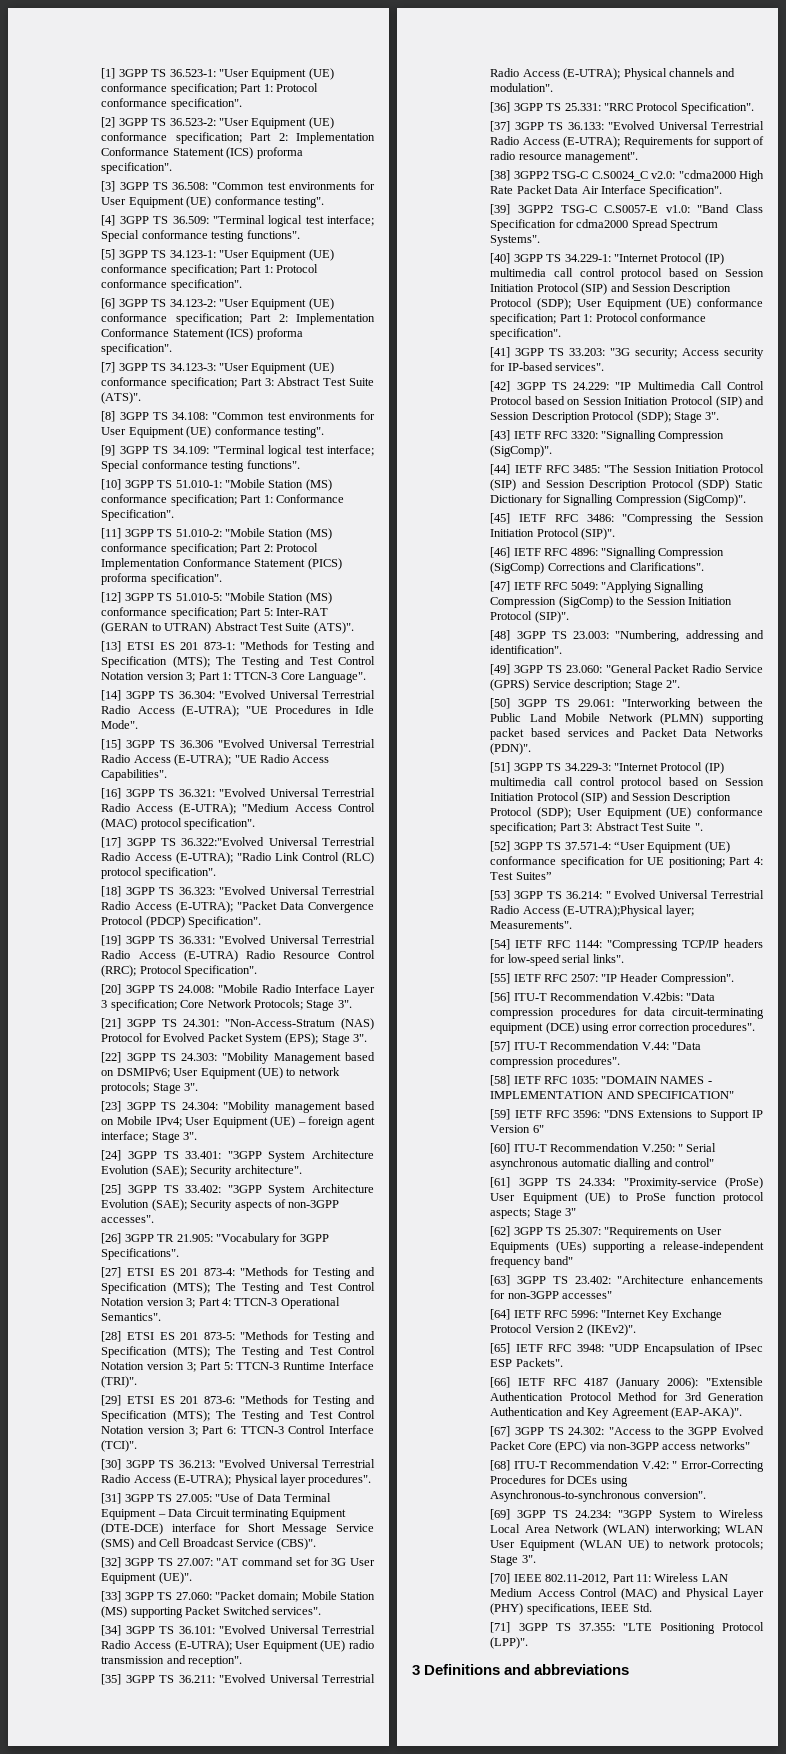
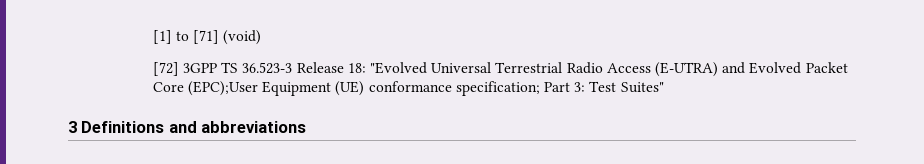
[118,68,334,80] [101,83,318,95] [101,98,242,110] [101,117,334,129] [101,132,375,144] [101,147,303,159] [101,162,173,174] [101,181,375,192] [101,196,324,208] [101,215,374,227] [101,230,300,242] [101,249,334,261] [101,264,318,276] [101,279,242,291] [101,298,334,310] [101,313,375,325] [101,328,303,340] [101,343,173,355] [101,362,334,374] [101,377,374,389] [101,392,142,404] [101,411,375,422] [101,426,324,438] [101,445,374,457] [101,460,300,472] [101,479,332,491] [101,494,344,506] [101,509,175,521] [101,528,332,540] [101,543,318,555] [101,558,342,570] [101,573,222,585] [101,592,332,604] [101,607,328,619] [101,622,354,634] [101,641,375,653] [101,656,375,668] [101,672,367,683] [101,690,375,701] [101,705,374,717] [101,720,139,729] [101,739,375,750] [101,754,330,766] [101,769,168,781] [101,788,375,799] [101,803,375,815] [101,818,256,830] [101,837,375,848] [101,852,374,864] [101,867,216,879] [101,886,375,897] [101,901,374,913] [101,916,262,928] [101,935,375,946] [101,950,375,962] [101,965,258,977] [101,984,375,996] [101,999,352,1011] [101,1018,374,1030] [101,1033,368,1045] [101,1052,375,1064] [101,1067,340,1079] [101,1082,199,1094] [101,1101,375,1113] [101,1116,375,1128] [101,1131,198,1143] [101,1150,374,1162] [101,1165,302,1177] [101,1184,374,1196] [101,1199,340,1211] [101,1215,155,1223] [101,1233,329,1245] [101,1248,180,1260] [101,1267,375,1279] [101,1282,375,1294] [101,1297,340,1309] [101,1313,162,1321] [101,1331,375,1343] [101,1346,375,1358] [101,1361,374,1372] [101,1376,138,1388] [101,1395,375,1407] [101,1410,375,1422] [101,1425,374,1436] [101,1440,138,1452] [101,1459,375,1470] [101,1474,372,1486] [101,1493,332,1504] [101,1509,347,1520] [101,1523,374,1535] [101,1538,317,1550] [101,1557,376,1568] [101,1572,192,1584] [101,1591,375,1602] [101,1606,321,1618] [101,1625,375,1636] [101,1640,374,1652] [101,1655,243,1667] [101,1674,375,1685] [490,68,736,80] [490,83,554,92] [490,102,754,114] [490,121,764,132] [490,136,764,148] [490,151,639,163] [490,170,764,182] [490,185,723,197] [490,204,763,215] [490,219,718,231] [490,235,541,246] [490,253,724,265] [490,268,764,280] [490,283,732,295] [490,298,763,310] [490,313,706,325] [490,328,562,340] [490,347,764,359] [490,362,605,371] [490,381,764,392] [490,396,764,408] [490,411,720,423] [490,430,725,442] [490,445,553,457] [490,464,764,475] [490,479,763,491] [490,494,746,506] [490,513,764,525] [490,528,616,540] [490,547,725,559] [490,562,704,574] [490,581,705,593] [490,596,733,608] [490,611,569,623] [490,630,764,642] [490,645,563,654] [490,664,763,675] [490,679,680,691] [490,698,763,710] [490,713,764,725] [490,728,763,740] [490,743,532,755] [490,762,724,774] [490,777,764,789] [490,792,732,804] [490,807,763,819] [490,822,703,834] [490,841,730,853] [490,856,763,868] [490,872,552,880] [490,890,764,901] [490,905,694,917] [490,921,573,929] [490,939,763,951] [490,954,624,966] [490,973,734,985] [490,992,715,1003] [490,1007,764,1019] [490,1022,756,1034] [490,1041,701,1052] [490,1056,620,1068] [490,1075,712,1086] [490,1091,735,1099] [490,1109,763,1121] [490,1125,544,1133] [490,1143,717,1154] [490,1158,714,1170] [490,1177,763,1189] [490,1192,764,1204] [490,1208,577,1219] [490,1226,722,1238] [490,1241,764,1253] [490,1256,573,1268] [490,1275,763,1286] [490,1290,613,1299] [490,1309,722,1321] [490,1324,636,1336] [490,1343,763,1355] [490,1358,563,1367] [490,1377,763,1389] [490,1392,764,1401] [490,1407,742,1419] [490,1426,764,1437] [490,1441,750,1453] [490,1460,764,1472] [490,1475,628,1487] [490,1490,706,1502] [490,1509,763,1521] [490,1524,763,1536] [490,1539,763,1551] [490,1555,536,1566] [490,1573,728,1585] [490,1588,764,1600] [490,1603,652,1615] [490,1622,764,1634] [490,1637,529,1649] 3GPP TS 36.523-1: "User Equipment (UE) conformance specification; Part 1: Protocol conformance specification". // [2] 3GPP TS 36.523-2: "User Equipment (UE) conformance specification; Part 2: Implementation Conformance Statement (ICS) proforma specification". // [3] 3GPP TS 36.508: "Common test environments for User Equipment (UE) conformance testing". // [4] 3GPP TS 36.509: "Terminal logical test interface; Special conformance testing functions". // [5] 3GPP TS 34.123-1: "User Equipment (UE) conformance specification; Part 1: Protocol conformance specification". // [6] 3GPP TS 34.123-2: "User Equipment (UE) conformance specification; Part 2: Implementation Conformance Statement (ICS) proforma specification". // [7] 3GPP TS 34.123-3: "User Equipment (UE) conformance specification; Part 3: Abstract Test Suite (ATS)". // [8] 3GPP TS 34.108: "Common test environments for User Equipment (UE) conformance testing". // [9] 3GPP TS 34.109: "Terminal logical test interface; Special conformance testing functions". // [10] 3GPP TS 51.010-1: "Mobile Station (MS) conformance specification; Part 1: Conformance Specification". // [11] 3GPP TS 51.010-2: "Mobile Station (MS) conformance specification; Part 2: Protocol Implementation Conformance Statement (PICS) proforma specification". // [12] 3GPP TS 51.010-5: "Mobile Station (MS) conformance specification; Part 5: Inter-RAT (GERAN to UTRAN) Abstract Test Suite (ATS)". // [13] ETSI ES 201 873-1: "Methods for Testing and Specification (MTS); The Testing and Test Control Notation version 3; Part 1: TTCN-3 Core Language". // [14] 3GPP TS 36.304: "Evolved Universal Terrestrial Radio Access (E-UTRA); "UE Procedures in Idle Mode". // [15] 3GPP TS 36.306 "Evolved Universal Terrestrial Radio Access (E-UTRA); "UE Radio Access Capabilities". // [16] 3GPP TS 36.321: "Evolved Universal Terrestrial Radio Access (E-UTRA); "Medium Access Control (MAC) protocol specification". // [17] 3GPP TS 36.322:"Evolved Universal Terrestrial Radio Access (E-UTRA); "Radio Link Control (RLC) protocol specification". // [18] 3GPP TS 36.323: "Evolved Universal Terrestrial Radio Access (E-UTRA); "Packet Data Convergence Protocol (PDCP) Specification". // [19] 3GPP TS 36.331: "Evolved Universal Terrestrial Radio Access (E-UTRA) Radio Resource Control (RRC); Protocol Specification". // [20] 3GPP TS 24.008: "Mobile Radio Interface Layer 3 specification; Core Network Protocols; Stage 3". // [21] 3GPP TS 24.301: "Non-Access-Stratum (NAS) Protocol for Evolved Packet System (EPS); Stage 3". // [22] 3GPP TS 24.303: "Mobility Management based on DSMIPv6; User Equipment (UE) to network protocols; Stage 3". // [23] 3GPP TS 24.304: "Mobility management based on Mobile IPv4; User Equipment (UE) – foreign agent interface; Stage 3". // [24] 3GPP TS 33.401: "3GPP System Architecture Evolution (SAE); Security architecture". // [25] 3GPP TS 33.402: "3GPP System Architecture Evolution (SAE); Security aspects of non-3GPP accesses". // [26] 3GPP TR 21.905: "Vocabulary for 3GPP Specifications". // [27] ETSI ES 201 873-4: "Methods for Testing and Specification (MTS); The Testing and Test Control Notation version 3; Part 4: TTCN-3 Operational Semantics". // [28] ETSI ES 201 873-5: "Methods for Testing and Specification (MTS); The Testing and Test Control Notation version 3; Part 5: TTCN-3 Runtime Interface (TRI)". // [29] ETSI ES 201 873-6: "Methods for Testing and Specification (MTS); The Testing and Test Control Notation version 3; Part 6: TTCN-3 Control Interface (TCI)". // [30] 3GPP TS 36.213: "Evolved Universal Terrestrial Radio Access (E-UTRA); Physical layer procedures". // [31] 3GPP TS 27.005: "Use of Data Terminal Equipment – Data Circuit terminating Equipment (DTE-DCE) interface for Short Message Service (SMS) and Cell Broadcast Service (CBS)". // [32] 3GPP TS 27.007: "AT command set for 3G User Equipment (UE)". // [33] 3GPP TS 27.060: "Packet domain; Mobile Station (MS) supporting Packet Switched services". // [34] 3GPP TS 36.101: "Evolved Universal Terrestrial Radio Access (E-UTRA); User Equipment (UE) radio transmission and reception". // [35] 3GPP TS 36.211: "Evolved Universal Terrestrial Radio Access (E-UTRA); Physical channels and modulation". // [36] 3GPP TS 25.331: "RRC Protocol Specification". // [37] 3GPP TS 36.133: "Evolved Universal Terrestrial Radio Access (E-UTRA); Requirements for support of radio resource management". // [38] 3GPP2 TSG-C C.S0024_C v2.0: "cdma2000 High Rate Packet Data Air Interface Specification". // [39] 3GPP2 TSG-C C.S0057-E v1.0: "Band Class Specification for cdma2000 Spread Spectrum Systems". // [40] 3GPP TS 34.229-1: "Internet Protocol (IP) multimedia call control protocol based on Session Initiation Protocol (SIP) and Session Description Protocol (SDP); User Equipment (UE) conformance specification; Part 1: Protocol conformance specification". // [41] 3GPP TS 33.203: "3G security; Access security for IP-based services". // [42] 3GPP TS 24.229: "IP Multimedia Call Control Protocol based on Session Initiation Protocol (SIP) and Session Description Protocol (SDP); Stage 3". // [43] IETF RFC 3320: "Signalling Compression (SigComp)". // [44] IETF RFC 3485: "The Session Initiation Protocol (SIP) and Session Description Protocol (SDP) Static Dictionary for Signalling Compression (SigComp)". // [45] IETF RFC 3486: "Compressing the Session Initiation Protocol (SIP)". // [46] IETF RFC 4896: "Signalling Compression (SigComp) Corrections and Clarifications". // [47] IETF RFC 5049: "Applying Signalling Compression (SigComp) to the Session Initiation Protocol (SIP)". // [48] 3GPP TS 23.003: "Numbering, addressing and identification". // [49] 3GPP TS 23.060: "General Packet Radio Service (GPRS) Service description; Stage 2". // [50] 3GPP TS 29.061: "Interworking between the Public Land Mobile Network (PLMN) supporting packet based services and Packet Data Networks (PDN)". // [51] 3GPP TS 34.229-3: "Internet Protocol (IP) multimedia call control protocol based on Session Initiation Protocol (SIP) and Session Description Protocol (SDP); User Equipment (UE) conformance specification; Part 3: Abstract Test Suite ". // [52] 3GPP TS 37.571-4: “User Equipment (UE) conformance specification for UE positioning; Part 4: Test Suites” // [53] 3GPP TS 36.214: " Evolved Universal Terrestrial Radio Access (E-UTRA);Physical layer; Measurements". // [54] IETF RFC 1144: "Compressing TCP/IP headers for low-speed serial links". // [55] IETF RFC 2507: "IP Header Compression". // [56] ITU-T Recommendation V.42bis: "Data compression procedures for data circuit-terminating equipment (DCE) using error correction procedures". // [57] ITU-T Recommendation V.44: "Data compression procedures". // [58] IETF RFC 1035: "DOMAIN NAMES - IMPLEMENTATION AND SPECIFICATION" // [59] IETF RFC 3596: "DNS Extensions to Support IP Version 6" // [60] ITU-T Recommendation V.250: " Serial asynchronous automatic dialling and control" // [61] 3GPP TS 24.334: "Proximity-service (ProSe) User Equipment (UE) to ProSe function protocol aspects; Stage 3" // [62] 3GPP TS 25.307: "Requirements on User Equipments (UEs) supporting a release-independent frequency band" // [63] 3GPP TS 23.402: "Architecture enhancements for non-3GPP accesses" // [64] IETF RFC 5996: "Internet Key Exchange Protocol Version 2 (IKEv2)". // [65] IETF RFC 3948: "UDP Encapsulation of IPsec ESP Packets". // [66] IETF RFC 4187 (January 2006): "Extensible Authentication Protocol Method for 3rd Generation Authentication and Key Agreement (EAP-AKA)". // [67] 3GPP TS 24.302: "Access to the 3GPP Evolved Packet Core (EPC) via non-3GPP access networks" // [68] ITU-T Recommendation V.42: " Error-Correcting Procedures for DCEs using Asynchronous-to-synchronous conversion". // [69] 3GPP TS 24.234: "3GPP System to Wireless Local Area Network (WLAN) interworking; WLAN User Equipment (WLAN UE) to network protocols; Stage 3". // [70] IEEE 802.11-2012, Part 11: Wireless LAN Medium Access Control (MAC) and Physical Layer (PHY) specifications, IEEE Std. // [71] 3GPP TS 37.355: "LTE Positioning Protocol (LPP)". -> [176,30,262,45] [152,62,848,77] [152,81,664,96] to [71] (void) // [72] 3GPP TS 36.523-3 Release 18: "Evolved Universal Terrestrial Radio Access (E-UTRA) and Evolved Packet Core (EPC);User Equipment (UE) conformance specification; Part 3: Test Suites"

